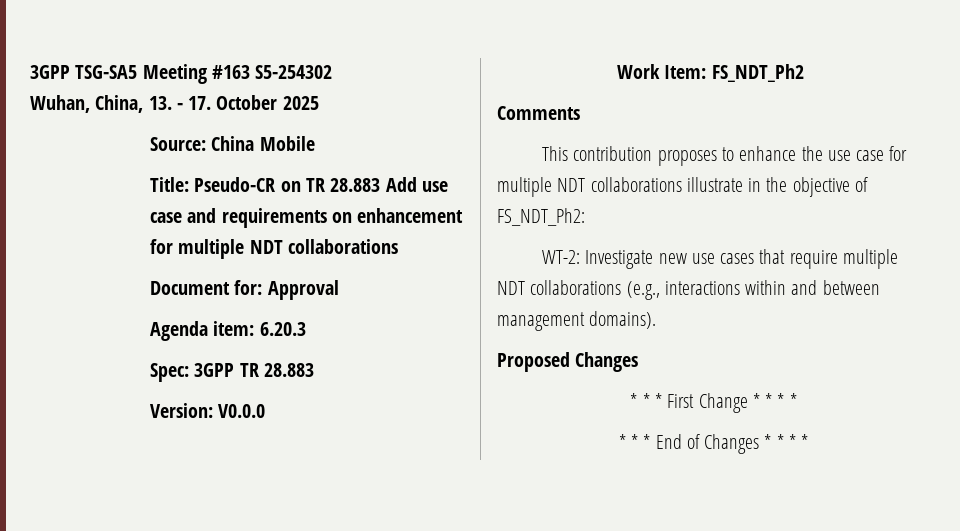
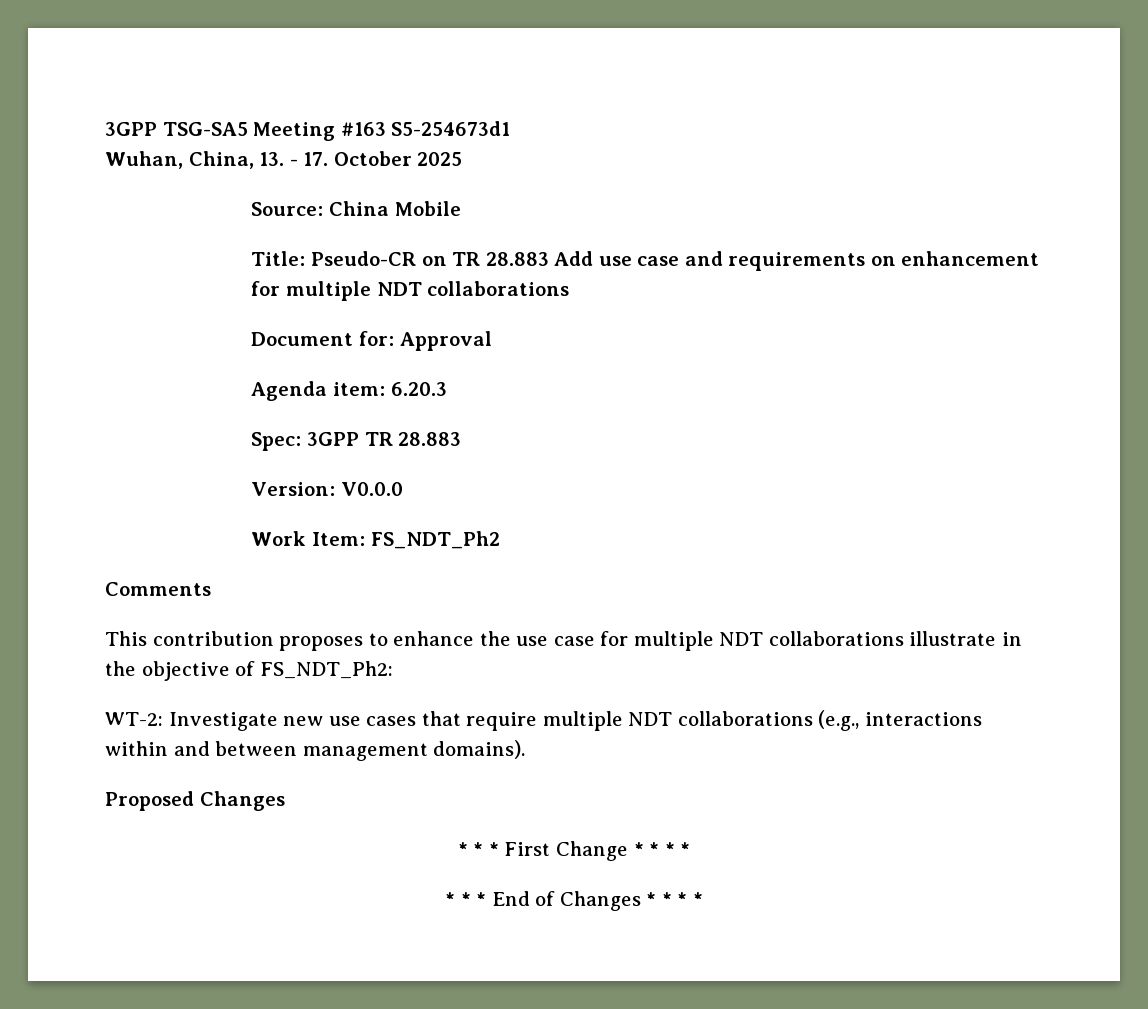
[255,65,333,79] S5-254302 -> [391,121,511,136] S5-254673d1

